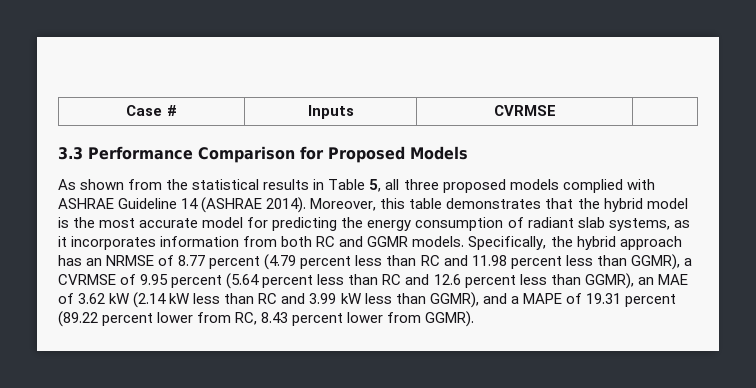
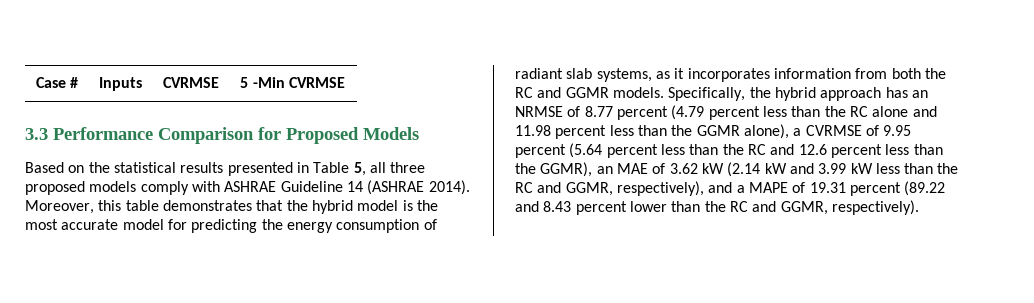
(556, 110) none -> [240,77,345,88] 5 -Min CVRMSE
[58,179,163,190] As shown from -> [25,162,85,173] Based on
(310, 184) none -> [227,162,293,176] presented
[562,179,623,193] complied -> [140,181,189,195] comply
(313, 241) none -> [924,68,946,79] the
[420,255,440,266] RC -> [824,106,909,117] the RC alone
[630,254,680,270] GGMR), -> [671,124,789,139] the GGMR alone),
(379, 279) none -> [722,144,744,155] the
(581, 279) none -> [515,163,536,174] the
[193,293,278,304] less than RC -> (787, 168) none
[429,292,479,308] GGMR), -> [937,163,959,174] [515,181,704,196] the RC and GGMR, respectively),
[102,311,475,327] percent lower from RC, 8.43 percent lower from GGMR). -> [515,200,919,215] and 8.43 percent lower than the RC and GGMR, respectively).

